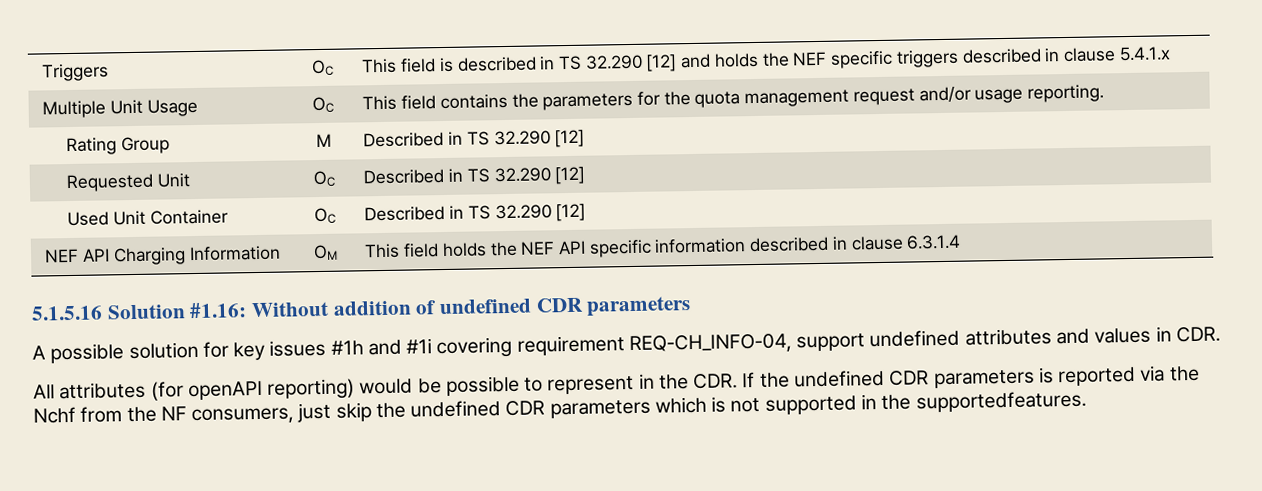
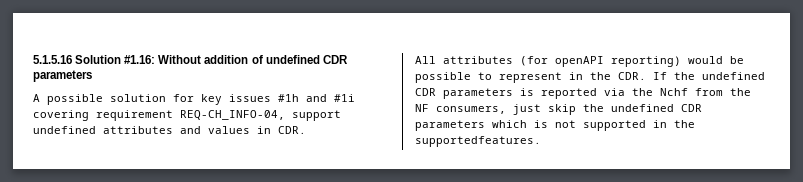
[42,63,110,82] [311,59,334,77] [361,46,1171,74] [42,98,198,119] [312,96,334,114] [362,84,1105,111] [66,136,171,156] [316,133,332,148] [363,129,586,148] [66,173,192,193] [313,170,336,188] [363,166,587,185] [67,209,228,227] [314,207,336,225] [364,203,587,222] [44,245,281,266] [313,244,338,261] [364,234,962,259] Triggers | OC | This field is described in TS 32.290 [12] and holds the NEF specific triggers described in clause 5.4.1.x // Multiple Unit Usage | OC | This field contains the parameters for the quota management request and/or usage reporting. // Rating Group | M | Described in TS 32.290 [12] // Requested Unit | OC | Described in TS 32.290 [12] // Used Unit Container | OC | Described in TS 32.290 [12] // NEF API Charging Information | OM | This field holds the NEF API specific information described in clause 6.3.1.4 // -> (33, 59) none

